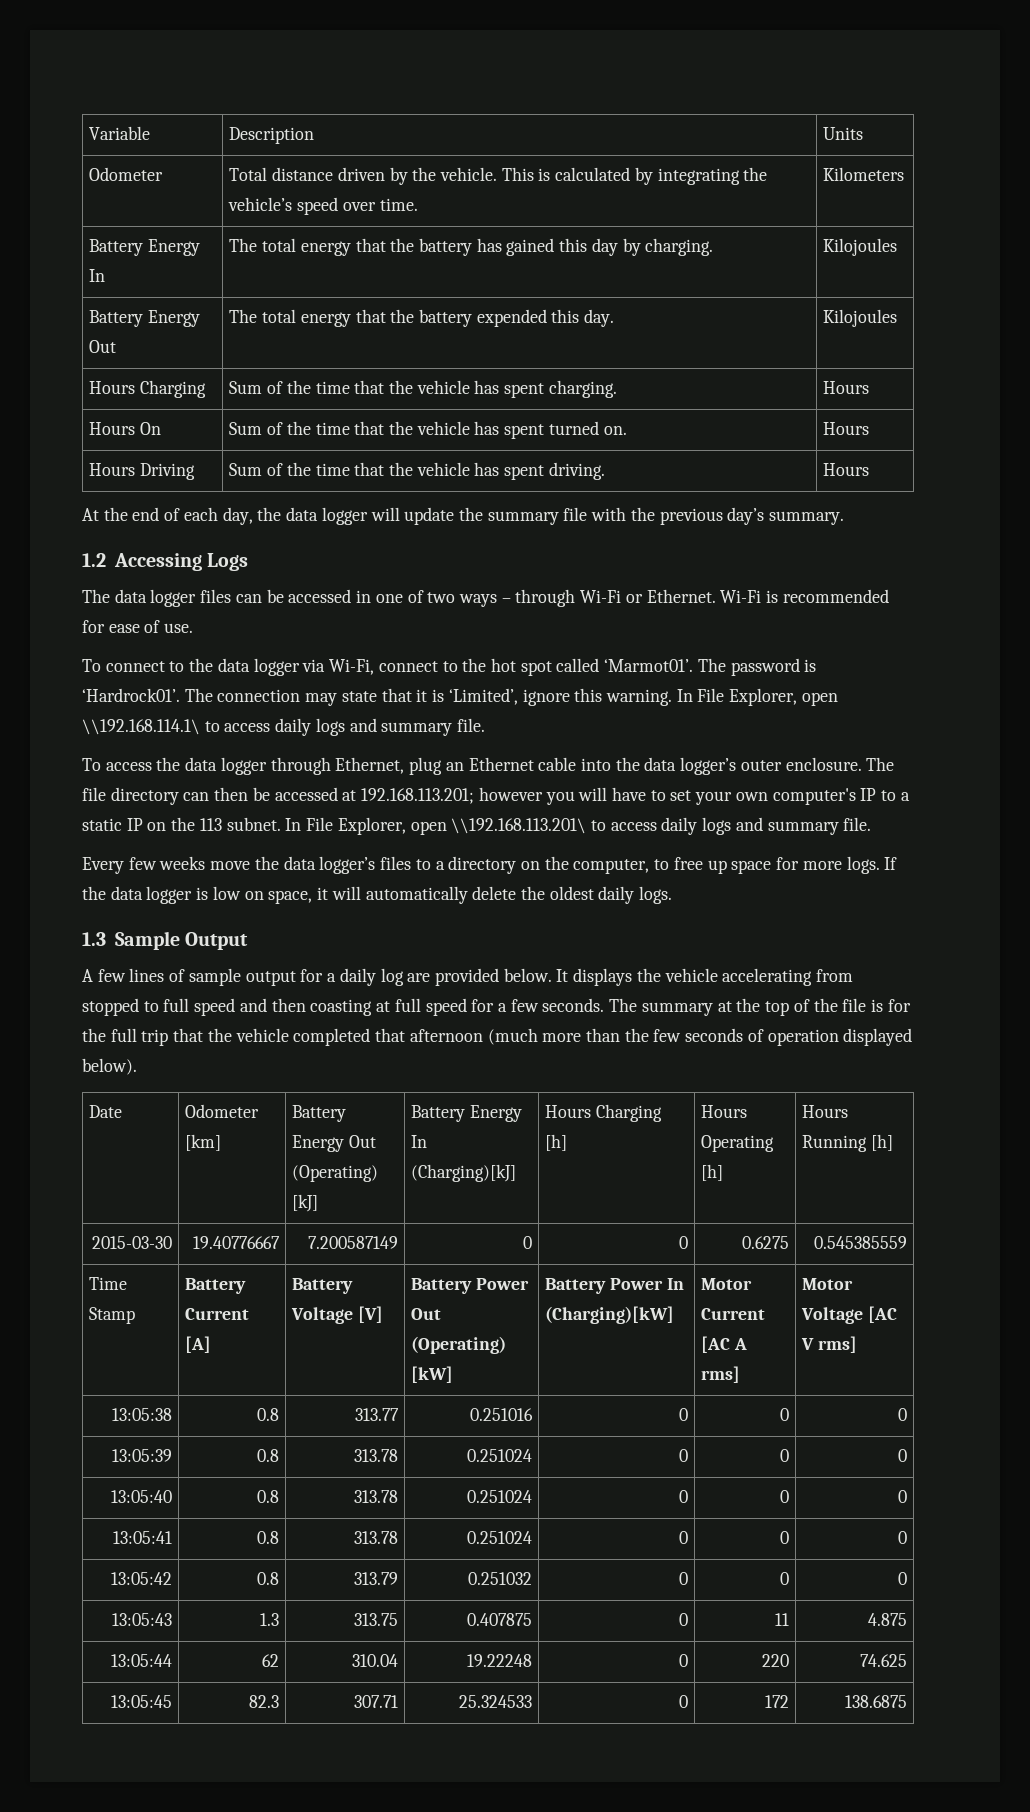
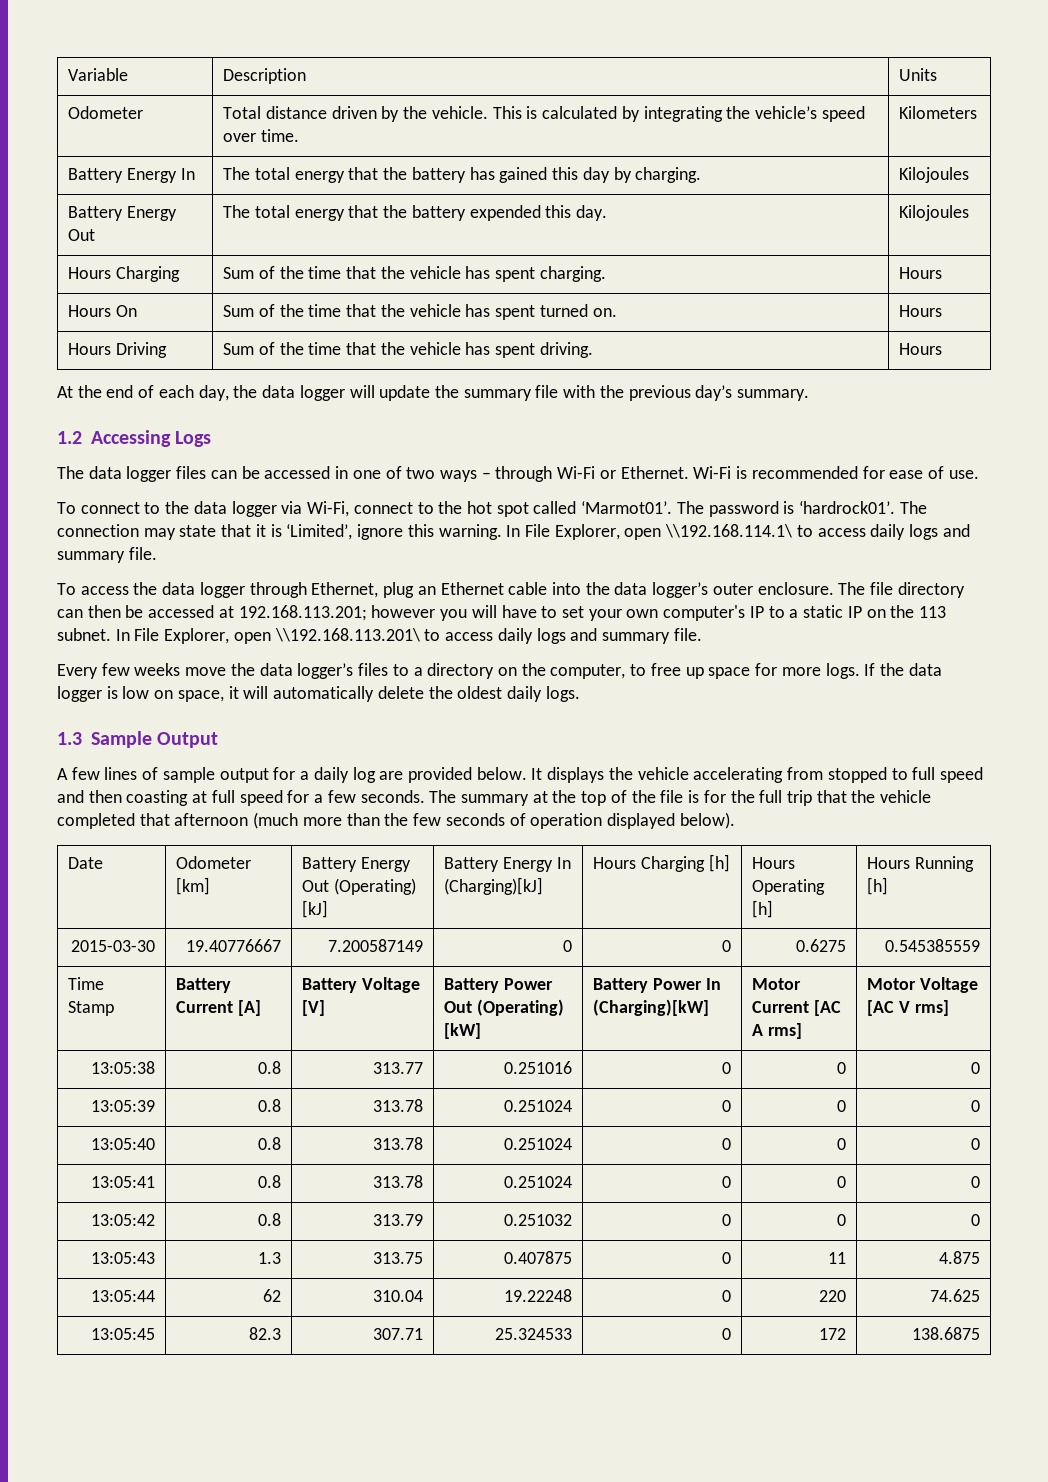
[82,688,180,702] ‘Hardrock01’. -> [799,501,896,514] ‘hardrock01’.

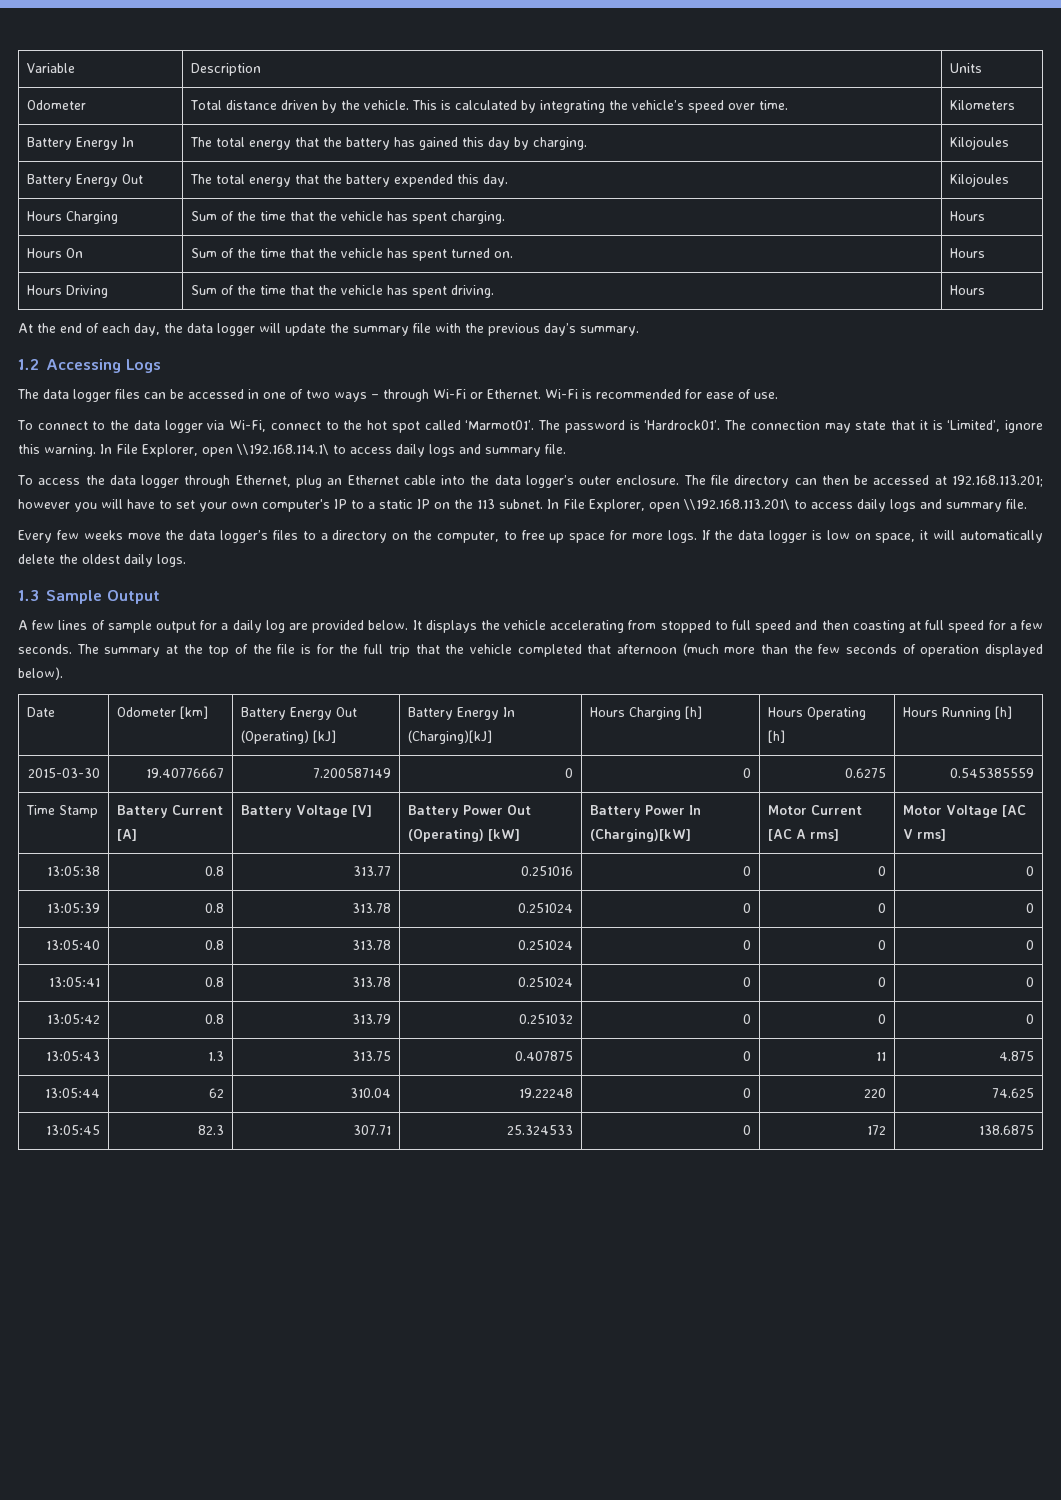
[799,501,896,514] ‘hardrock01’. -> [644,420,721,430] ‘Hardrock01’.

